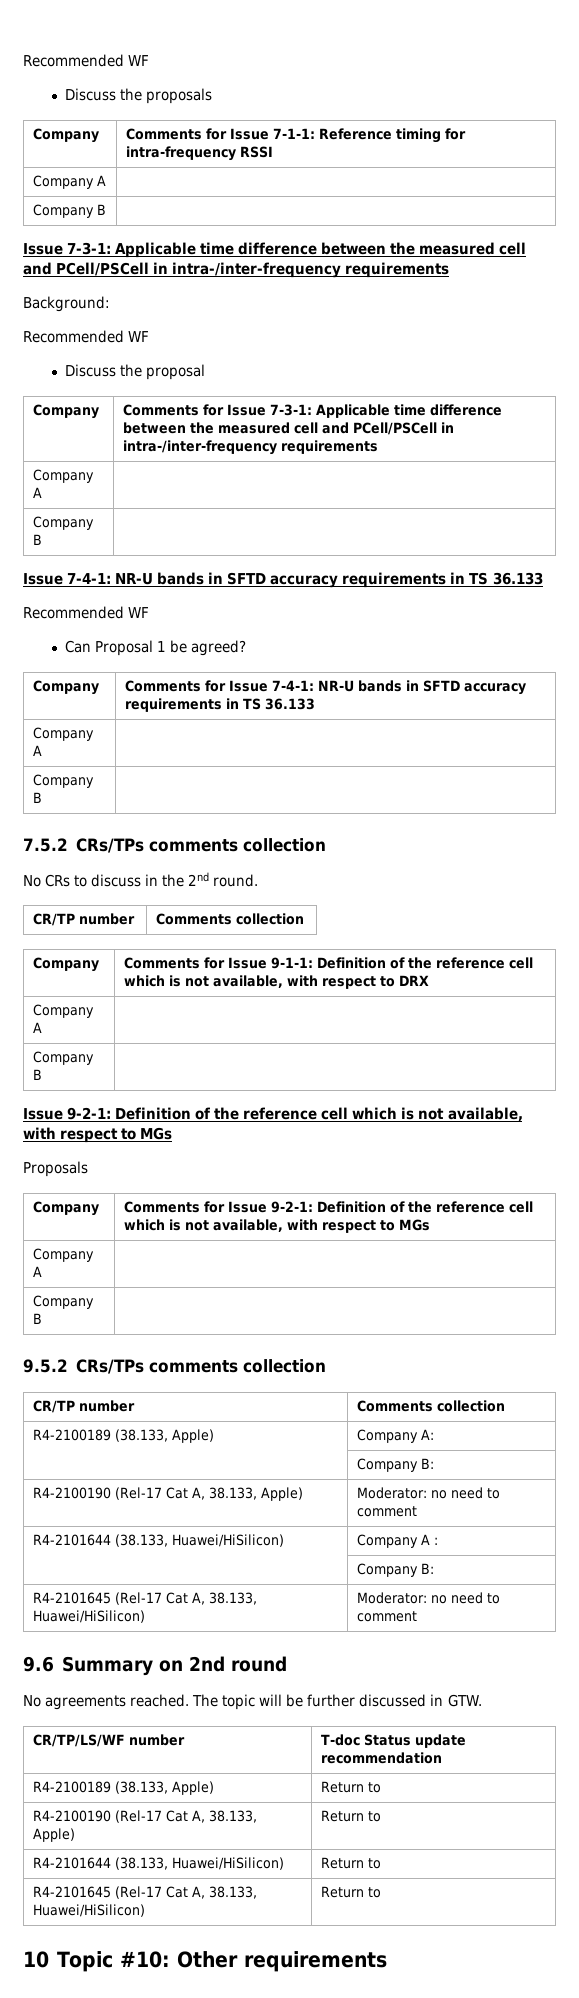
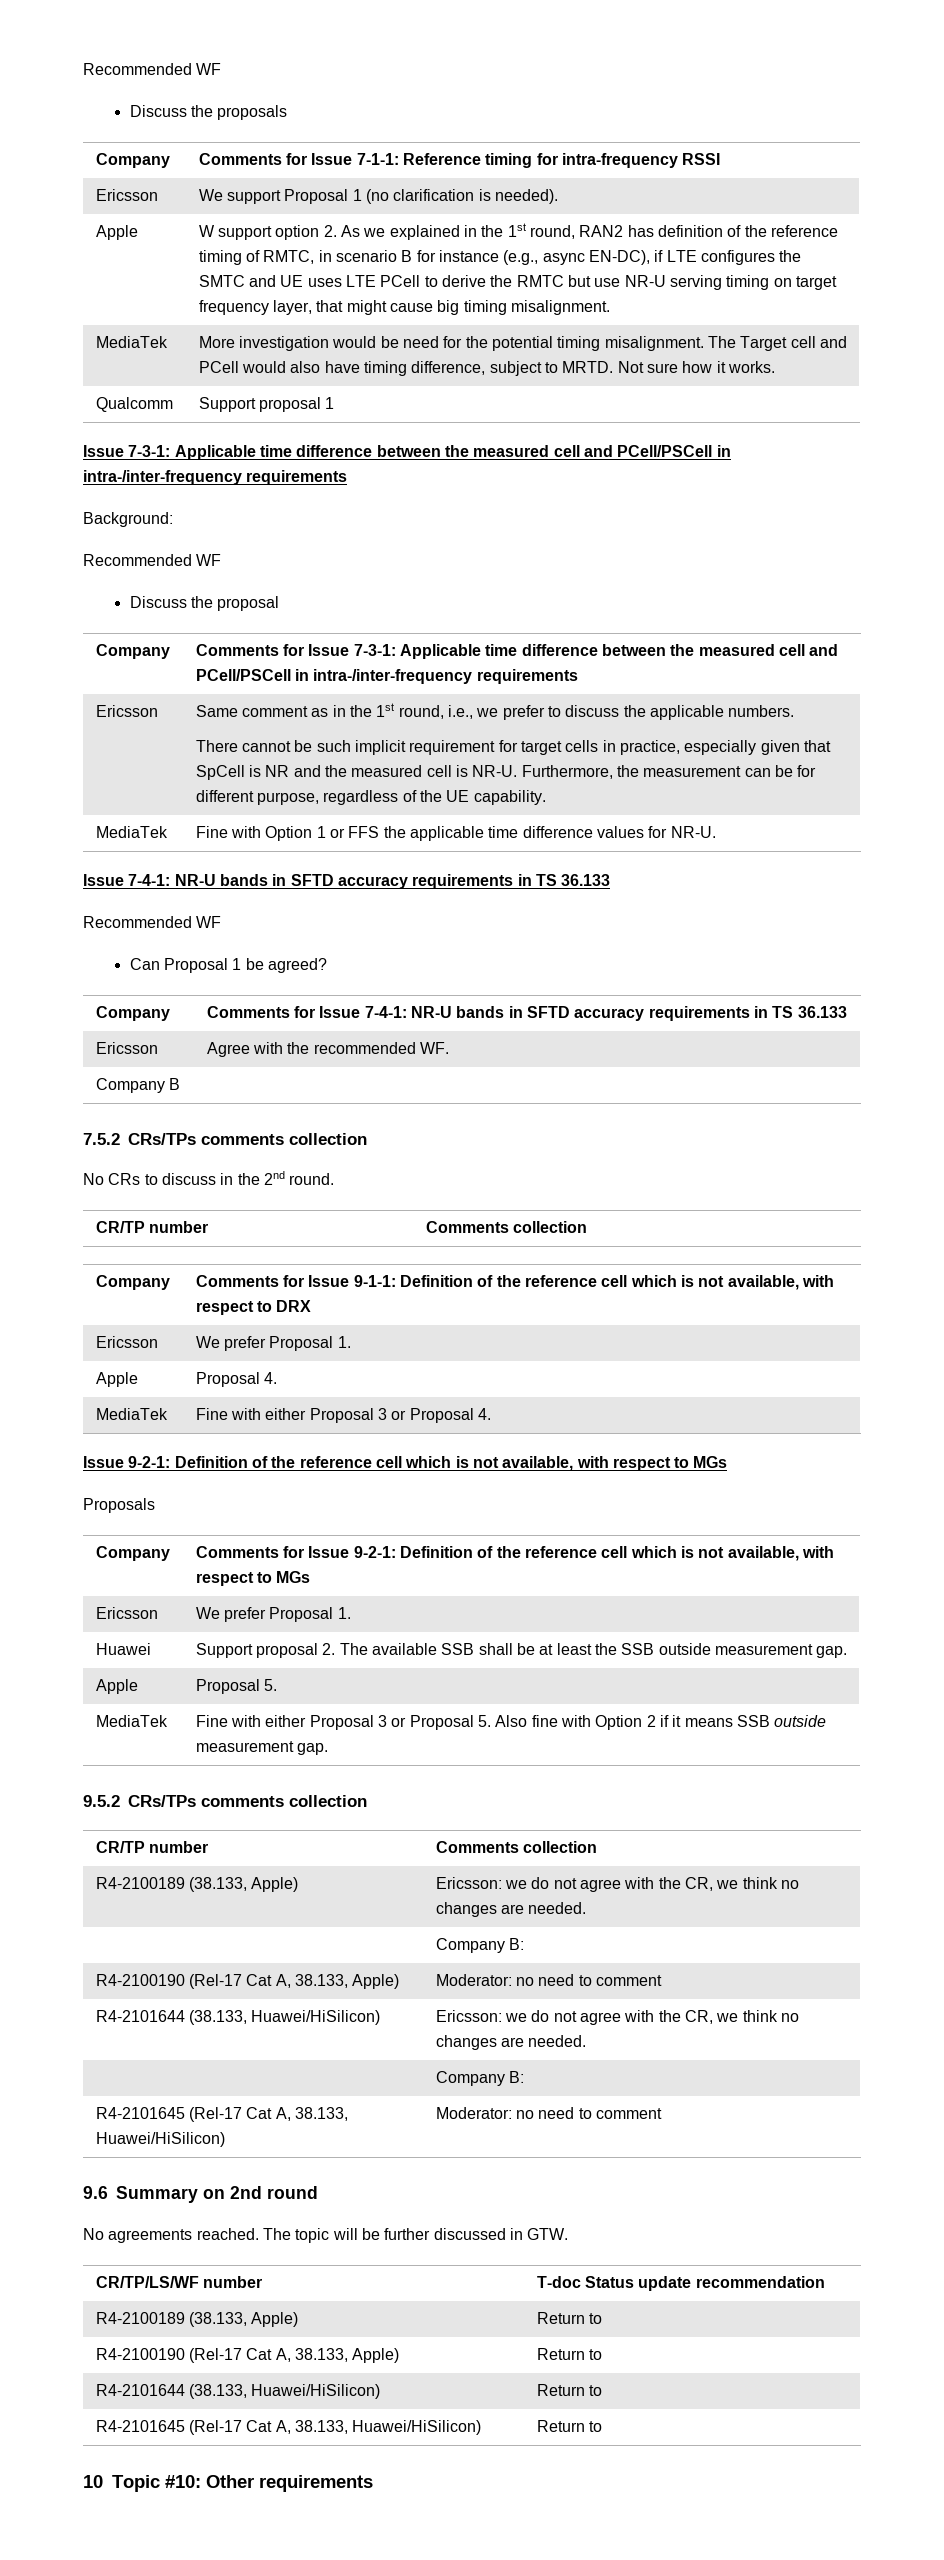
[33,175,107,189] [33,204,107,218] Company A | // Company B | -> [95,189,158,201] [198,189,558,204] [95,225,138,240] [198,223,838,240] [198,250,802,265] [198,275,837,290] [198,300,610,315] [95,336,168,348] [198,336,847,351] [198,361,775,376] [95,397,173,412] [198,397,335,412] Ericsson | We support Proposal 1 (no clarification is needed). // Apple | W support option 2. As we explained in the 1st round, RAN2 has definition of the reference timing of RMTC, in scenario B for instance (e.g., async EN-DC), if LTE configures the SMTC and UE uses LTE PCell to derive the RMTC but use NR-U serving timing on target frequency layer, that might cause big timing misalignment. // MediaTek | More investigation would be need for the potential timing misalignment. The Target cell and PCell would also have timing difference, subject to MRTD. Not sure how it works. // Qualcomm | Support proposal 1
[33,469,95,483] [33,487,43,498] [33,516,95,530] [33,534,43,545] Company A | // Company B | -> [95,705,158,717] [195,703,795,720] [195,740,831,755] [195,765,817,780] [195,790,546,805] [95,826,168,838] [195,826,716,841] Ericsson | Same comment as in the 1st round, i.e., we prefer to discuss the applicable numbers. // There cannot be such implicit requirement for target cells in practice, especially given that SpCell is NR and the measured cell is NR-U. Furthermore, the measurement can be for different purpose, regardless of the UE capability. // MediaTek | Fine with Option 1 or FFS the applicable time difference values for NR-U.
[33,727,95,741] [33,745,43,756] Company A | -> [95,1042,158,1054] [206,1042,450,1057] Ericsson | Agree with the recommended WF.
[33,1004,95,1018] [33,1022,43,1033] [33,1051,95,1065] [33,1069,43,1080] Company A | // Company B | -> [95,1336,158,1348] [195,1336,351,1351] [95,1372,138,1387] [195,1372,278,1387] [95,1408,168,1420] [195,1408,491,1423] Ericsson | We prefer Proposal 1. // Apple | Proposal 4. // MediaTek | Fine with either Proposal 3 or Proposal 4.
[33,1248,95,1262] [33,1266,43,1277] [33,1295,95,1309] [33,1313,43,1324] Company A | // Company B | -> [95,1607,158,1619] [195,1607,351,1622] [95,1643,151,1655] [195,1643,848,1658] [95,1679,138,1694] [195,1679,278,1694] [95,1715,168,1727] [195,1715,827,1730] [195,1741,329,1755] Ericsson | We prefer Proposal 1. // Huawei | Support proposal 2. The available SSB shall be at least the SSB outside measurement gap. // Apple | Proposal 5. // MediaTek | Fine with either Proposal 3 or Proposal 5. Also fine with Option 2 if it means SSB outside measurement gap.
[357,1429,435,1443] Company A: -> [435,1877,799,1892] [435,1902,587,1917] Ericsson: we do not agree with the CR, we think no changes are needed.
[357,1534,439,1548] Company A : -> [435,2010,799,2025] [435,2035,587,2050] Ericsson: we do not agree with the CR, we think no changes are needed.

